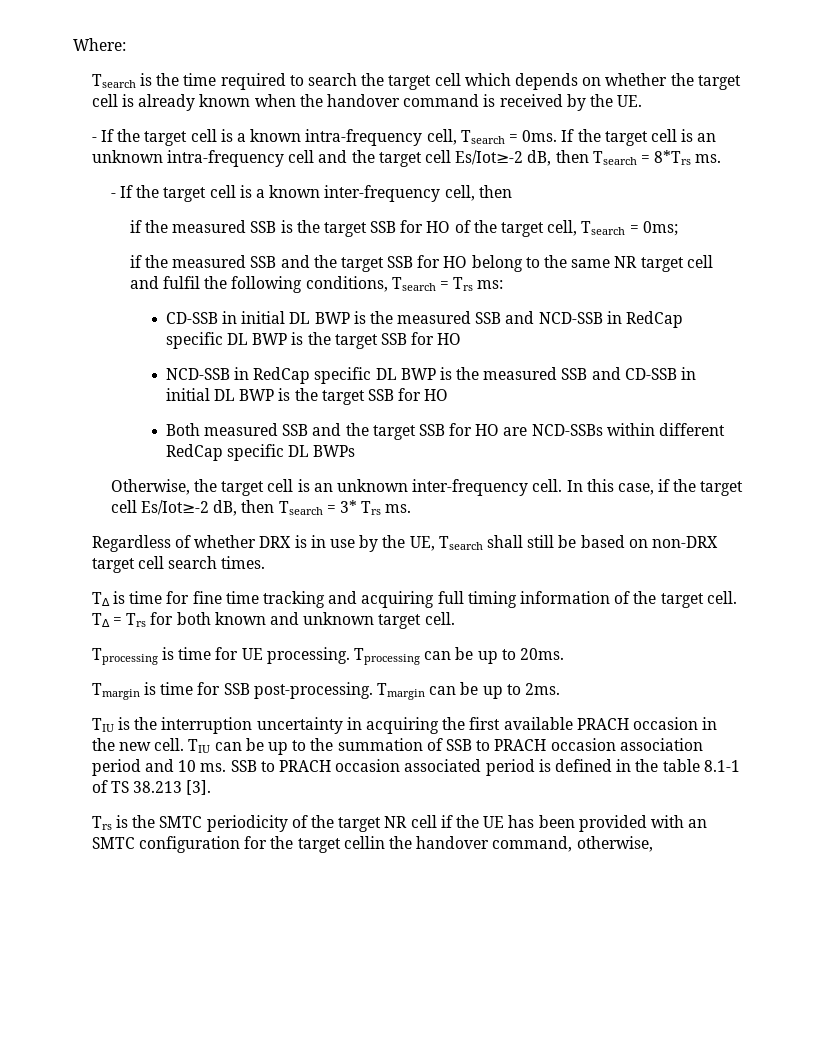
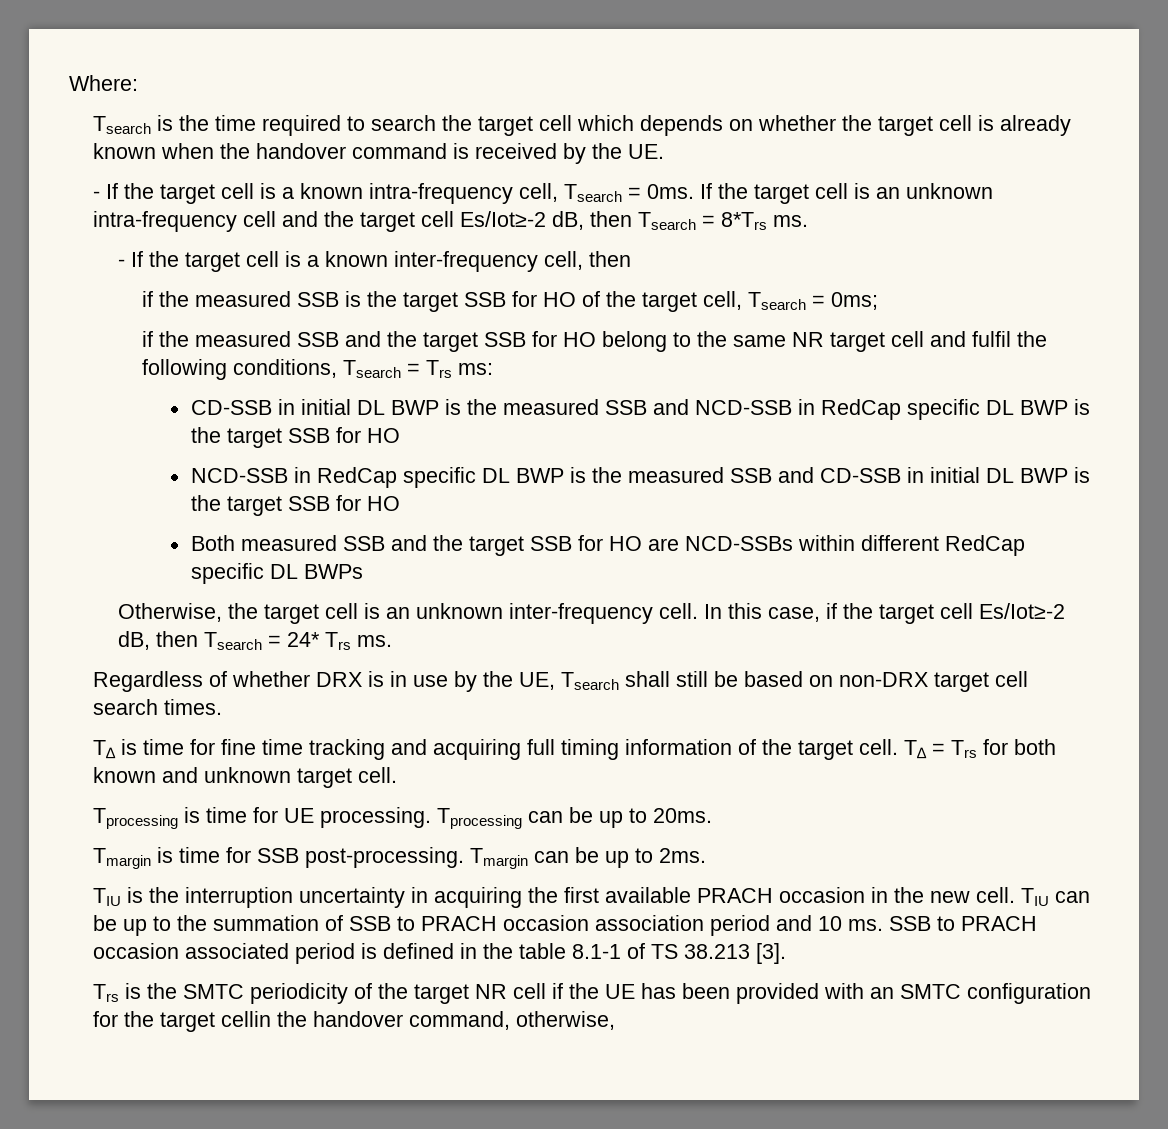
[339,500,357,513] 3* -> [286,632,320,647] 24*

